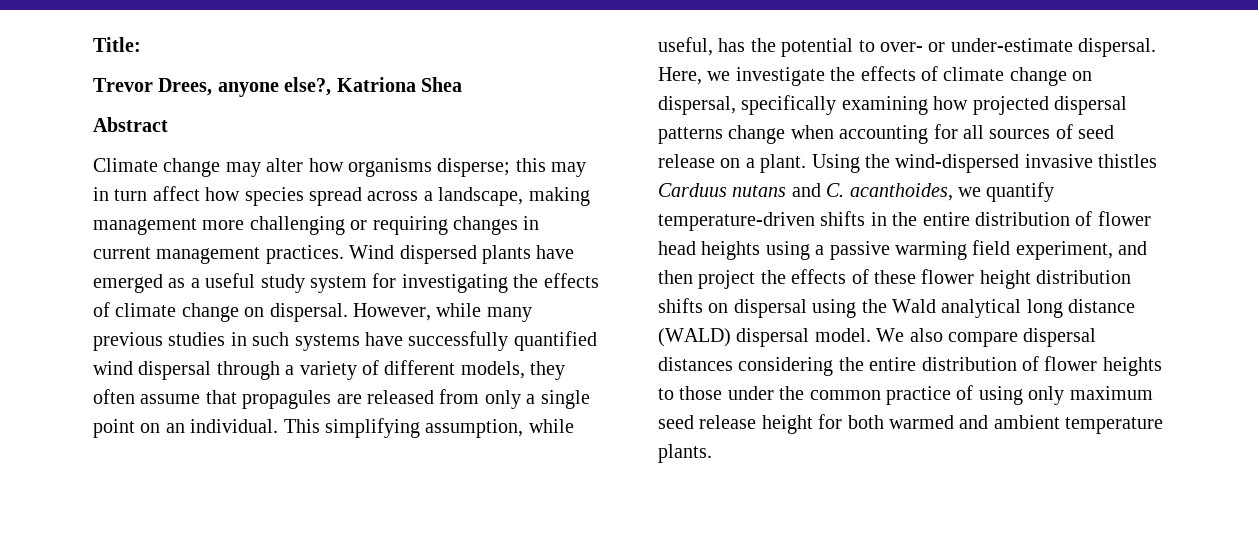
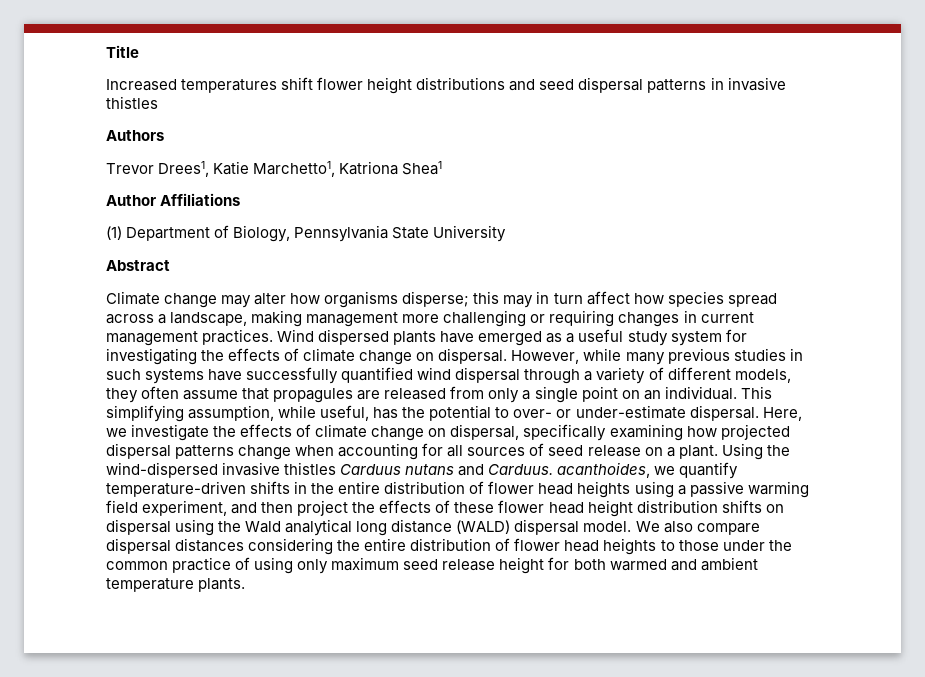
[93,37,141,52] [93,77,462,97] Title: // Trevor Drees, anyone else?, Katriona Shea -> [106,45,139,58] [106,77,786,94] [106,96,158,109] [106,130,164,141] [106,161,443,177] [106,193,241,206] [106,225,507,242] Title // Increased temperatures shift flower height distributions and seed dispersal patterns in invasive thistles // Authors // Trevor Drees1, Katie Marchetto1, Katriona Shea1 // Author Affiliations // (1) Department of Biology, Pennsylvania State University
[826,183,845,197] C. -> [488,464,554,475] Carduus.
(975, 276) none -> [548,502,584,514] head
(1098, 363) none -> [564,540,600,552] head

